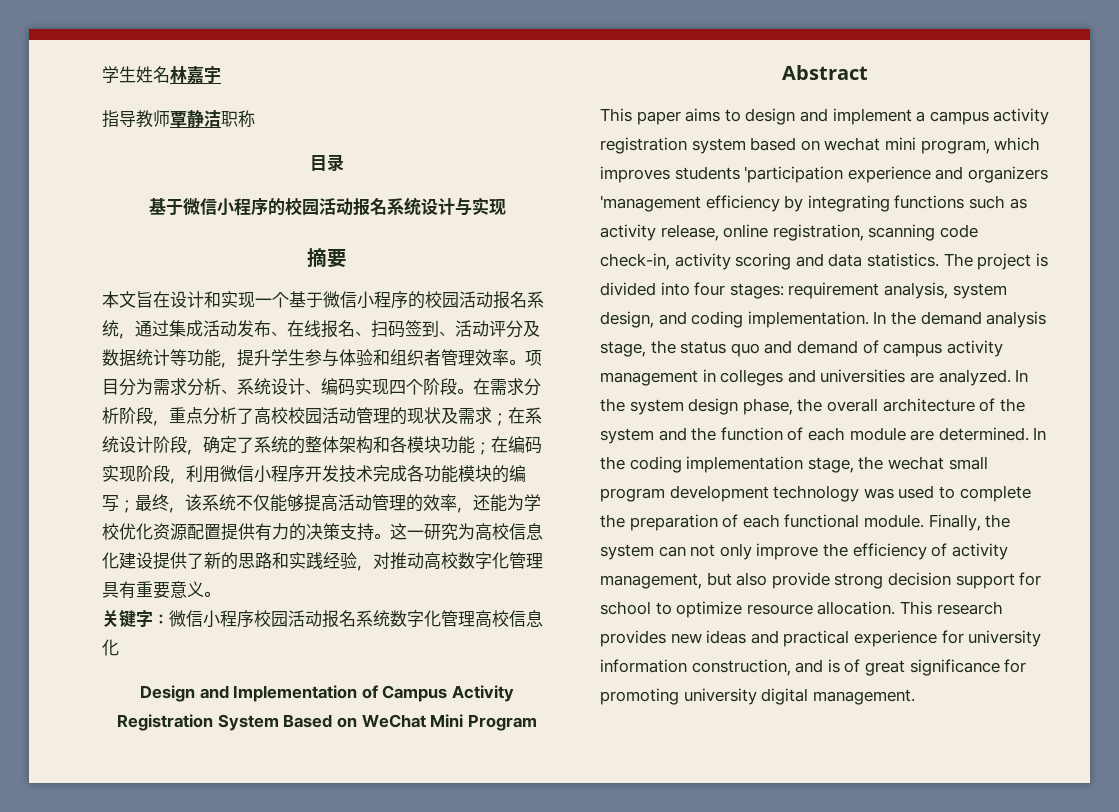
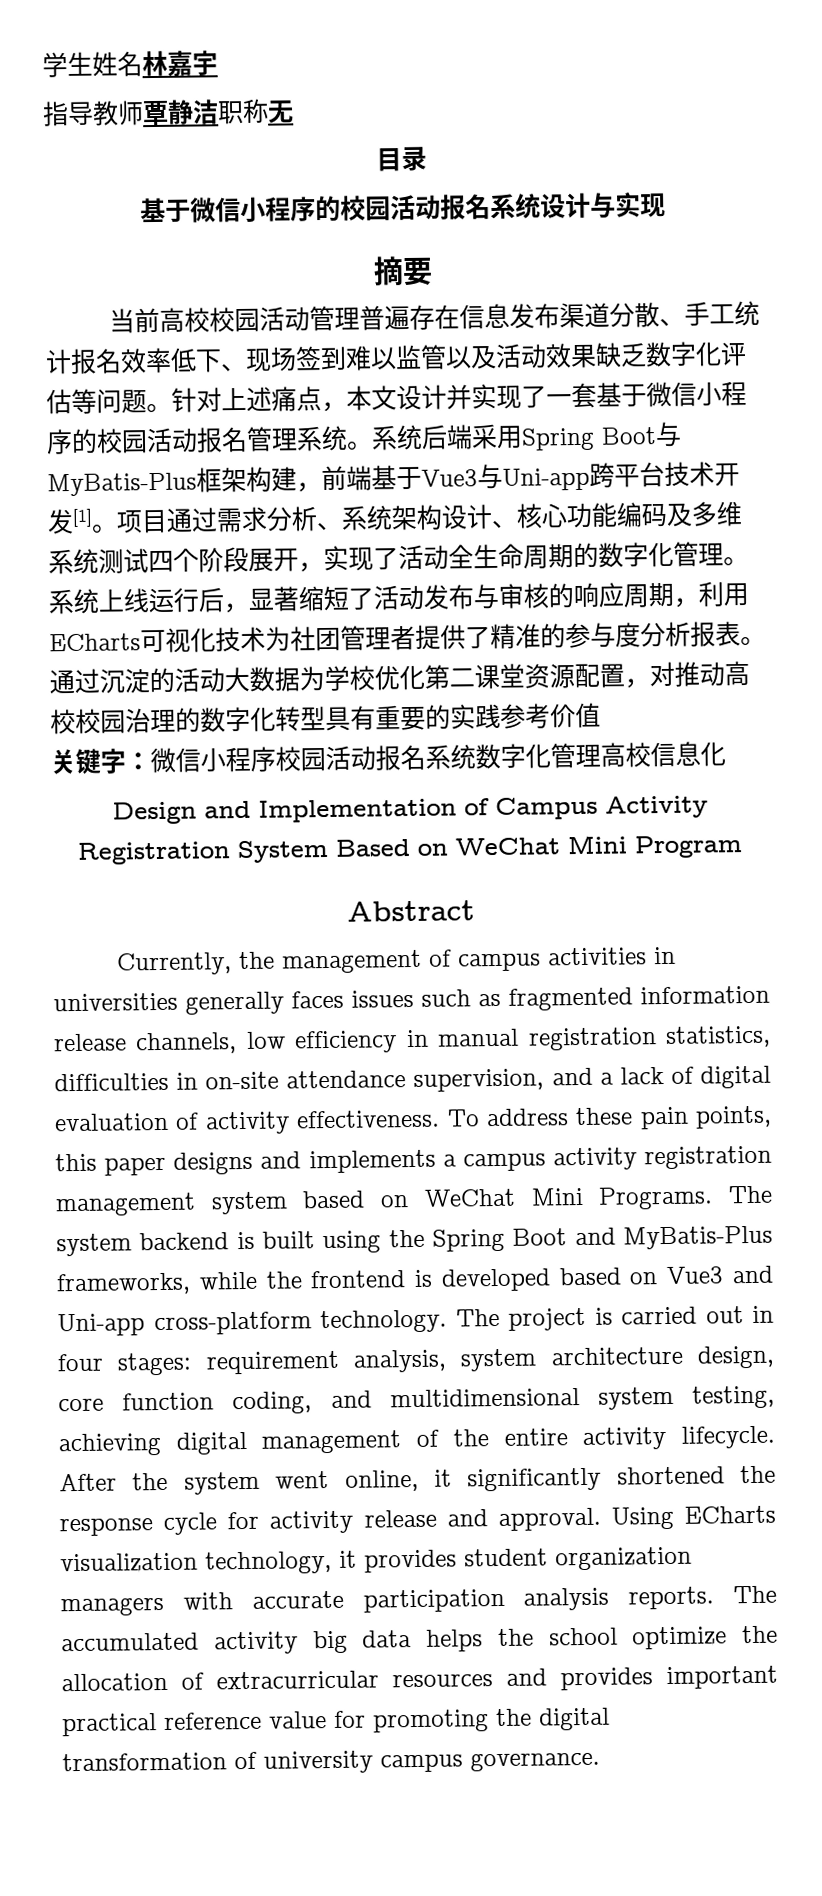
(255, 118) none -> [267,100,294,124] 无
[102,291,544,309] [102,320,540,339] [102,349,542,368] [102,378,541,396] [102,407,542,426] [102,436,542,455] [102,465,526,484] [102,494,541,513] [102,523,543,541] [102,552,543,571] [102,581,220,599] 本文旨在设计和实现一个基于微信小程序的校园活动报名系统，通过集成活动发布、在线报名、扫码签到、活动评分及数据统计等功能，提升学生参与体验和组织者管理效率。项目分为需求分析、系统设计、编码实现四个阶段。在需求分析阶段，重点分析了高校校园活动管理的现状及需求；在系统设计阶段，确定了系统的整体架构和各模块功能；在编码实现阶段，利用微信小程序开发技术完成各功能模块的编写；最终，该系统不仅能够提高活动管理的效率，还能为学校优化资源配置提供有力的决策支持。这一研究为高校信息化建设提供了新的思路和实践经验，对推动高校数字化管理具有重要意义。 -> [108,300,760,334] [45,341,747,375] [46,380,747,415] [46,421,682,455] [47,461,740,497] [47,501,743,535] [48,541,749,575] [48,581,749,615] [49,621,766,653] [49,660,750,695] [50,702,601,735] 当前高校校园活动管理普遍存在信息发布渠道分散、手工统计报名效率低下、现场签到难以监管以及活动效果缺乏数字化评估等问题。针对上述痛点，本文设计并实现了一套基于微信小程序的校园活动报名管理系统。系统后端采用Spring Boot与MyBatis-Plus框架构建，前端基于Vue3与Uni-app跨平台技术开发[1]。项目通过需求分析、系统架构设计、核心功能编码及多维系统测试四个阶段展开，实现了活动全生命周期的数字化管理。系统上线运行后，显著缩短了活动发布与审核的响应周期，利用ECharts可视化技术为社团管理者提供了精准的参与度分析报表。通过沉淀的活动大数据为学校优化第二课堂资源配置，对推动高校校园治理的数字化转型具有重要的实践参考价值
[600,108,912,125] This paper aims to design and implement -> [116,946,676,976] [53,985,770,1015] [53,1025,772,1055] [54,1065,771,1092] [54,1105,772,1135] [55,1149,436,1176] Currently, the management of campus activities in universities generally faces issues such as fragmented information release channels, low efficiency in manual registration statistics, difficulties in on-site attendance supervision, and a lack of digital evaluation of activity effectiveness. To address these pain points, this paper designs and implements
(687, 145) none -> [55,1192,196,1217] management
[824,137,1041,154] [600,166,1048,183] [600,195,1027,212] [600,224,978,241] [600,253,1048,270] [600,282,690,296] wechat mini program, which improves students 'participation experience and organizers 'management efficiency by integrating functions such as activity release, online registration, scanning code check-in, activity scoring and data statistics. The project is divided into -> [423,1185,773,1210] [56,1225,773,1257] [56,1265,774,1296] [57,1305,774,1337] WeChat Mini Programs. The system backend is built using the Spring Boot and MyBatis-Plus frameworks, while the frontend is developed based on Vue3 and Uni-app cross-platform technology. The project is carried out in
[600,311,1047,328] [600,340,1003,357] [600,369,1029,386] [600,398,1025,415] [600,427,1047,444] [600,456,988,473] [600,485,1031,502] [600,514,1011,531] [600,543,1008,560] [600,572,1042,589] [600,601,1003,618] [600,630,1042,647] [600,659,1027,676] [600,688,915,705] design, and coding implementation. In the demand analysis stage, the status quo and demand of campus activity management in colleges and universities are analyzed. In the system design phase, the overall architecture of the system and the function of each module are determined. In the coding implementation stage, the wechat small program development technology was used to complete the preparation of each functional module. Finally, the system can not only improve the efficiency of activity management, but also provide strong decision support for school to optimize resource allocation. This research provides new ideas and practical experience for university information construction, and is of great significance for promoting university digital management. -> [550,1345,775,1369] [58,1385,775,1415] [58,1425,775,1457] [59,1465,776,1495] [59,1505,776,1537] [60,1546,692,1575] [60,1585,777,1617] [61,1625,778,1655] [61,1665,778,1692] [62,1707,610,1737] [62,1750,600,1774] architecture design, core function coding, and multidimensional system testing, achieving digital management of the entire activity lifecycle. After the system went online, it significantly shortened the response cycle for activity release and approval. Using ECharts visualization technology, it provides student organization managers with accurate participation analysis reports. The accumulated activity big data helps the school optimize the allocation of extracurricular resources and provides important practical reference value for promoting the digital transformation of university campus governance.

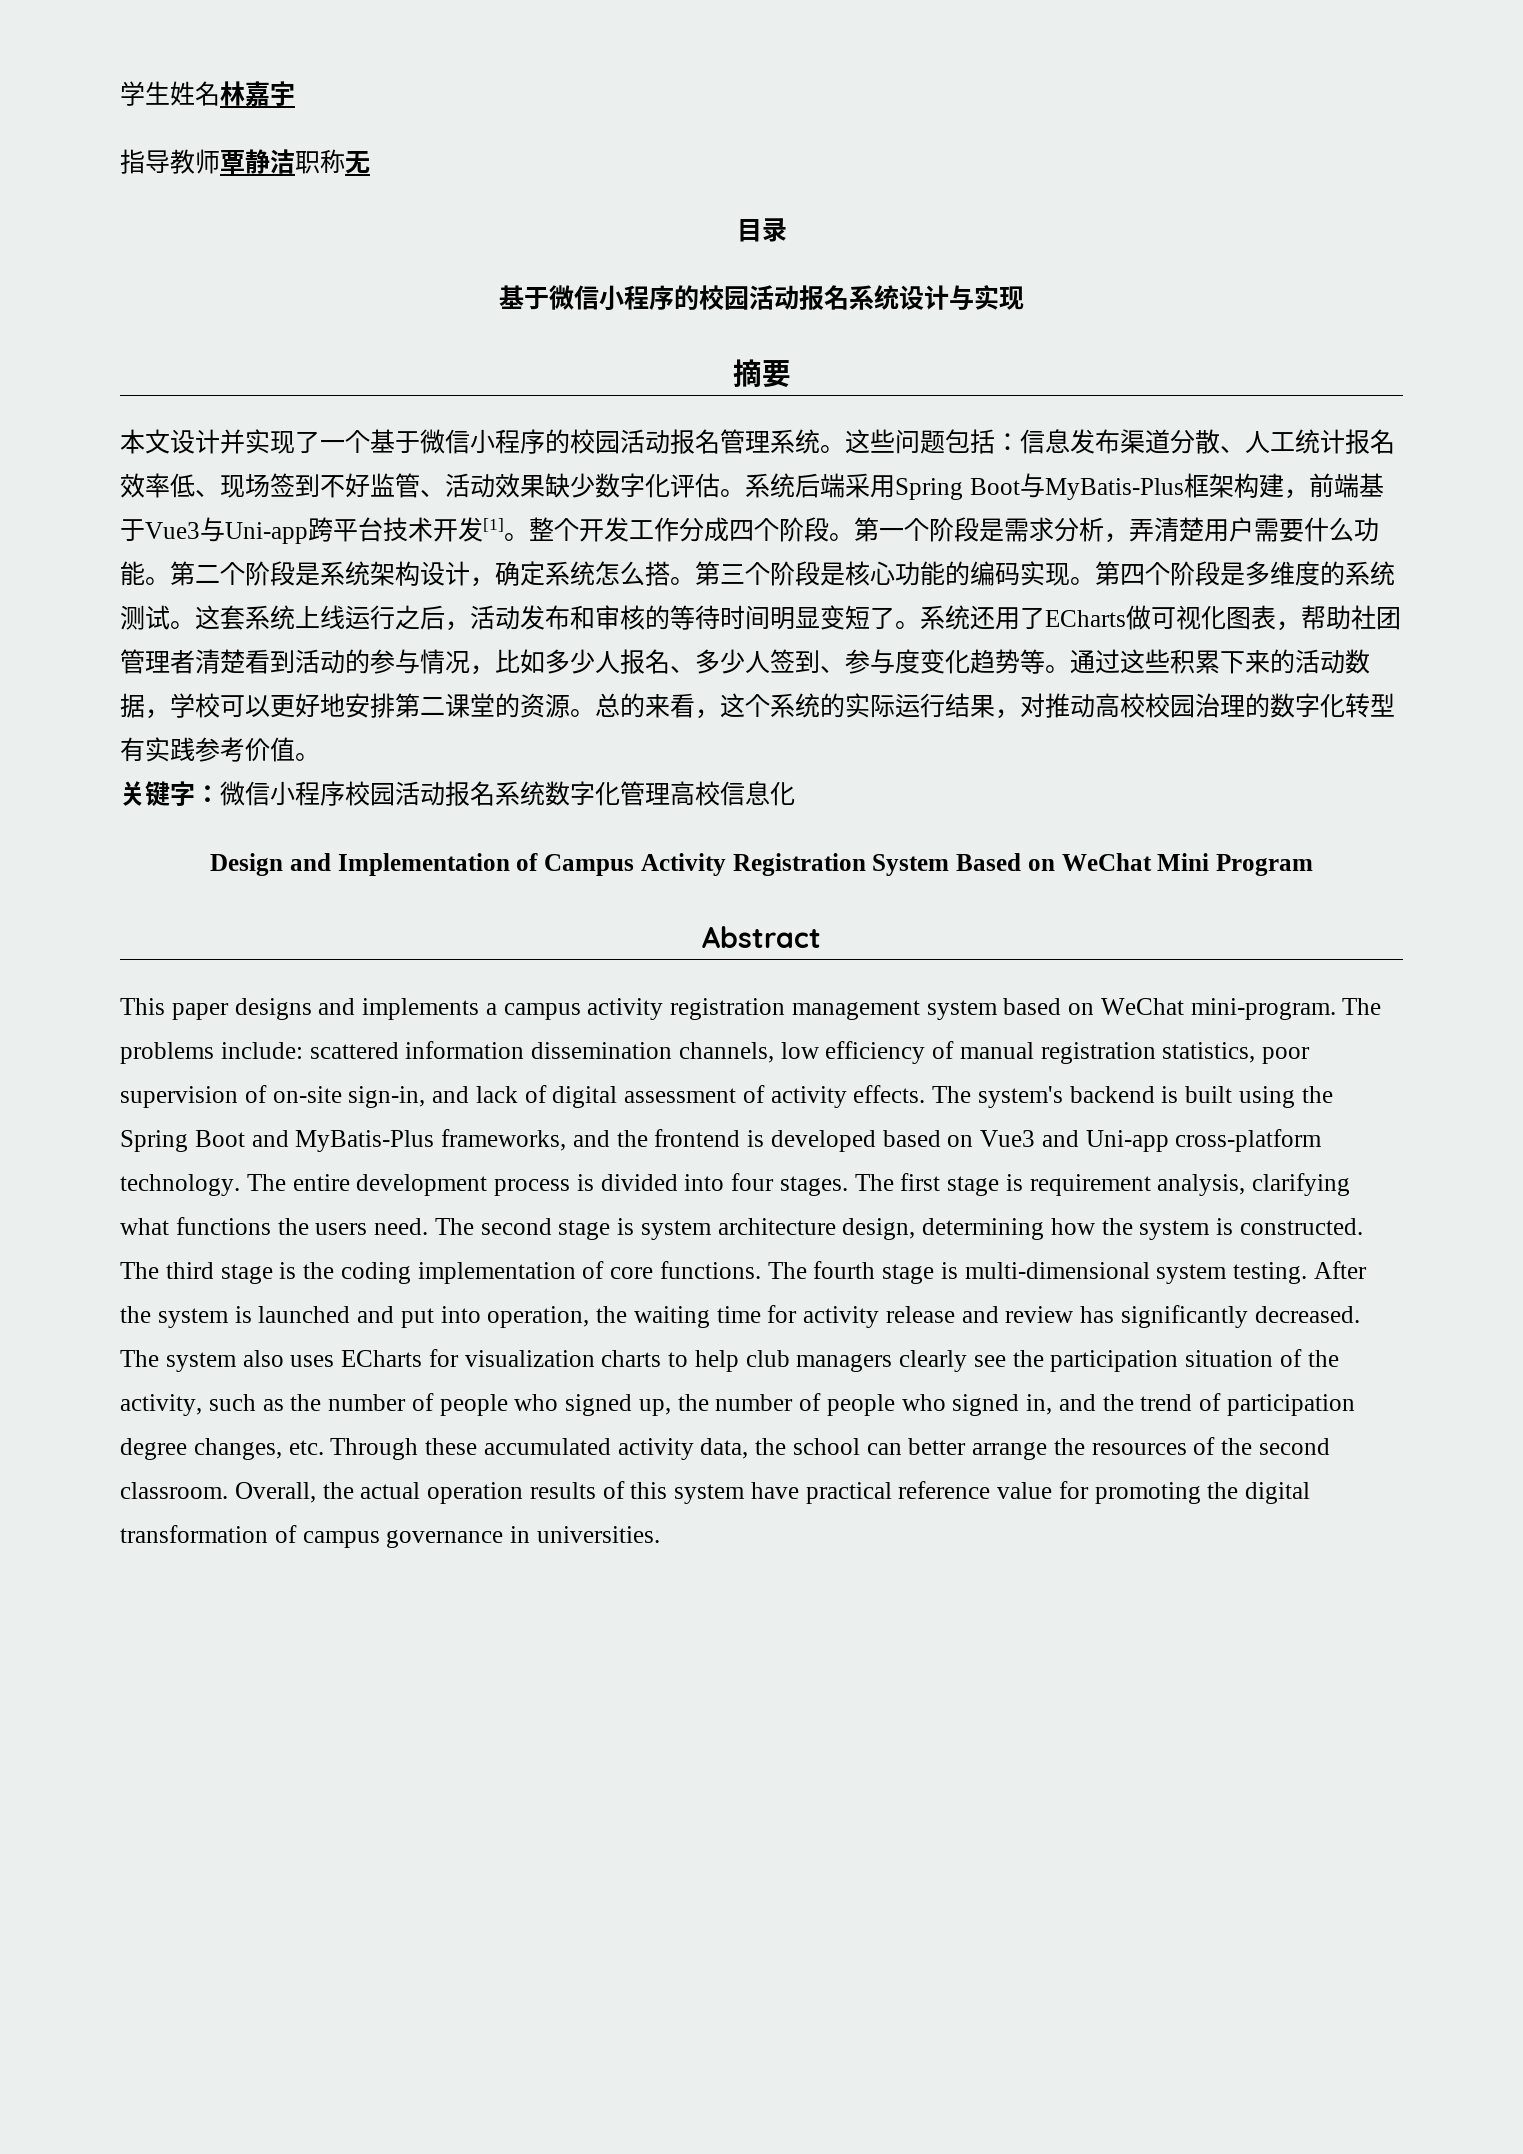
[108,300,760,334] [45,341,747,375] [46,386,347,415] 当前高校校园活动管理普遍存在信息发布渠道分散、手工统计报名效率低下、现场签到难以监管以及活动效果缺乏数字化评估等问题。针对上述痛点， -> (791, 373) none
[571,382,597,409] 套 -> [345,430,370,453] 个
(373, 445) none -> [845,429,1395,454] [120,473,745,498] 这些问题包括：信息发布渠道分散、人工统计报名效率低、现场签到不好监管、活动效果缺少数字化评估。
[116,501,743,534] [48,541,749,575] [48,581,749,615] [49,621,766,653] [49,663,625,695] 项目通过需求分析、系统架构设计、核心功能编码及多维系统测试四个阶段展开，实现了活动全生命周期的数字化管理。系统上线运行后，显著缩短了活动发布与审核的响应周期，利用ECharts可视化技术为社团管理者提供了精准的参与度分析报表。通过沉淀的活动大数据为学校优化第二课堂资源配置 -> [529,517,1379,543] [120,561,1395,587] [120,605,1401,631] [120,649,1370,675] [120,693,995,719] 整个开发工作分成四个阶段。第一个阶段是需求分析，弄清楚用户需要什么功能。第二个阶段是系统架构设计，确定系统怎么搭。第三个阶段是核心功能的编码实现。第四个阶段是多维度的系统测试。这套系统上线运行之后，活动发布和审核的等待时间明显变短了。系统还用了ECharts做可视化图表，帮助社团管理者清楚看到活动的参与情况，比如多少人报名、多少人签到、参与度变化趋势等。通过这些积累下来的活动数据，学校可以更好地安排第二课堂的资源。总的来看，这个系统的实际运行结果
[325,704,451,732] 具有重要的 -> [120,737,145,762] 有
(601, 715) none -> [295,753,320,761] 。
[116,946,676,976] [53,985,770,1015] [53,1025,772,1055] [54,1065,771,1092] [54,1105,772,1135] [55,1153,97,1172] Currently, the management of campus activities in universities generally faces issues such as fragmented information release channels, low efficiency in manual registration statistics, difficulties in on-site attendance supervision, and a lack of digital evaluation of activity effectiveness. To address these pain points, this -> [120,998,165,1015] This
[530,1185,773,1210] [56,1233,132,1257] Mini Programs. The system -> [1190,998,1382,1020] [120,1041,1310,1064] [120,1085,1063,1108] mini-program. The problems include: scattered information dissemination channels, low efficiency of manual registration statistics, poor supervision of on-site sign-in, and lack of digital assessment of activity effects. The system's
[198,1271,258,1290] while -> [572,1130,610,1147] and
[508,1305,774,1331] [57,1345,775,1376] [58,1385,775,1415] [58,1425,775,1457] [59,1465,776,1495] [59,1505,776,1537] [60,1546,692,1575] [60,1585,777,1617] [61,1625,778,1655] [61,1665,778,1692] project is carried out in four stages: requirement analysis, system architecture design, core function coding, and multidimensional system testing, achieving digital management of the entire activity lifecycle. After the system went online, it significantly shortened the response cycle for activity release and approval. Using ECharts visualization technology, it provides student organization managers with accurate participation analysis reports. The accumulated activity big data helps the school optimize the allocation of extracurricular resources and provides important -> [292,1173,1350,1196] [120,1217,1363,1240] [120,1261,1367,1284] [120,1305,1360,1328] [120,1349,1339,1372] [120,1393,1355,1416] [120,1437,1330,1460] [120,1481,799,1504] entire development process is divided into four stages. The first stage is requirement analysis, clarifying what functions the users need. The second stage is system architecture design, determining how the system is constructed. The third stage is the coding implementation of core functions. The fourth stage is multi-dimensional system testing. After the system is launched and put into operation, the waiting time for activity release and review has significantly decreased. The system also uses ECharts for visualization charts to help club managers clearly see the participation situation of the activity, such as the number of people who signed up, the number of people who signed in, and the trend of participation degree changes, etc. Through these accumulated activity data, the school can better arrange the resources of the second classroom. Overall, the actual operation results of this system have
[263,1750,600,1774] university campus governance. -> [302,1526,660,1548] campus governance in universities.

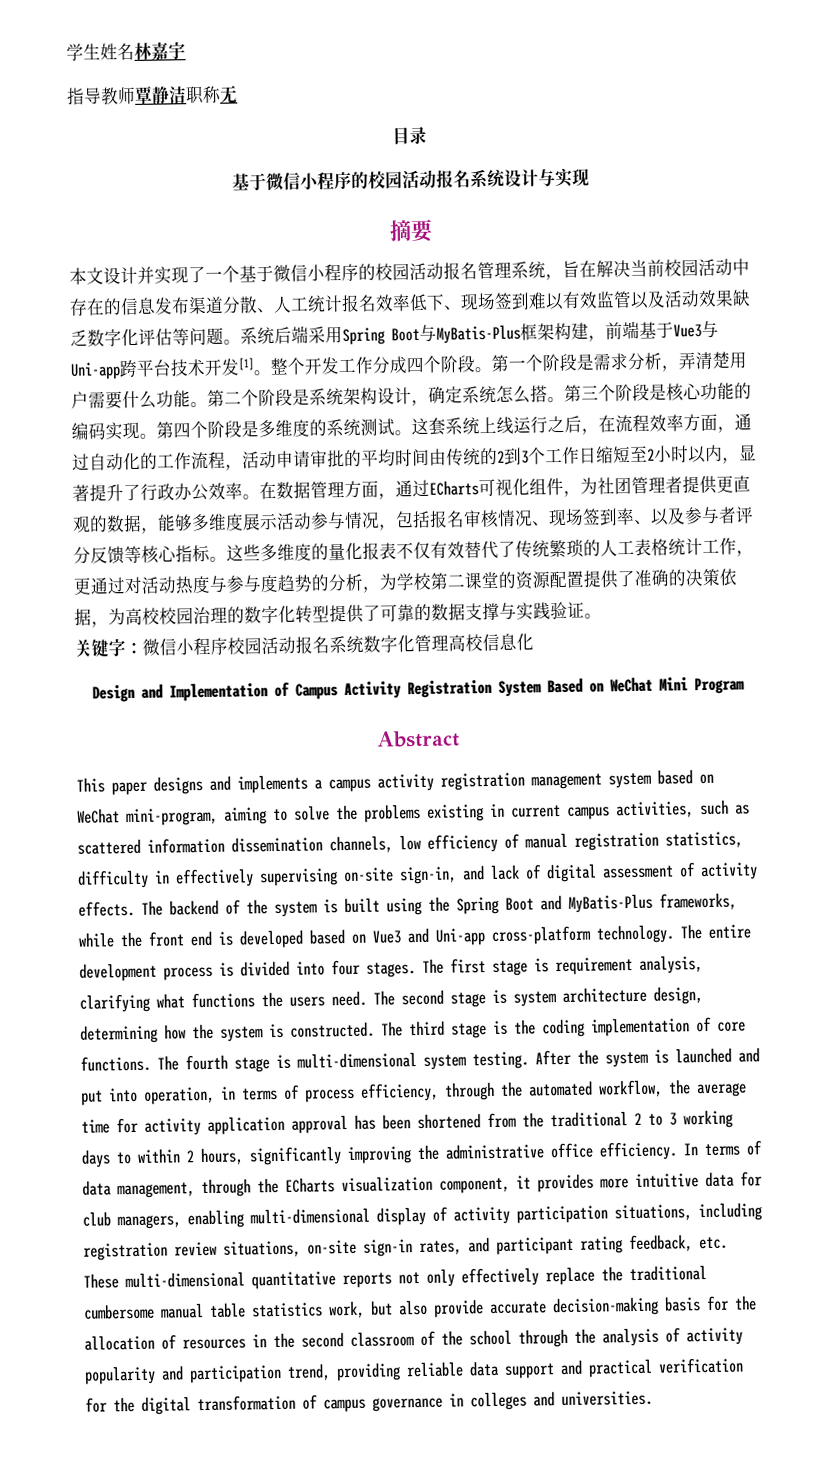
[820,429,1020,454] 。这些问题包括： -> [545,258,750,281] [69,298,122,316] ，旨在解决当前校园活动中存在的
[195,473,445,498] 、现场签到不好监管、 -> [426,290,666,311] 下、现场签到难以有效监管以及
[570,473,595,498] 少 -> [70,329,88,347] 乏
(720, 485) none -> [172,327,224,346] 等问题
[470,605,1401,631] [120,649,1370,675] [120,693,1095,719] 活动发布和审核的等待时间明显变短了。系统还用了ECharts做可视化图表，帮助社团管理者清楚看到活动的参与情况，比如多少人报名、多少人签到、参与度变化趋势等。通过这些积累下来的活动数据，学校可以更好地安排第二课堂的资源。总的来看，这个系统的实际运行结果，对推动 -> [598,413,752,433] [72,444,757,471] [72,475,751,502] [72,506,754,534] [73,537,754,565] [73,568,737,595] [74,608,126,628] 在流程效率方面，通过自动化的工作流程，活动申请审批的平均时间由传统的2到3个工作日缩短至2小时以内，显著提升了行政办公效率。在数据管理方面，通过ECharts可视化组件，为社团管理者提供更直观的数据，能够多维度展示活动参与情况，包括报名审核情况、现场签到率、以及参与者评分反馈等核心指标。这些多维度的量化报表不仅有效替代了传统繁琐的人工表格统计工作，更通过对活动热度与参与度趋势的分析，为学校第二课堂的资源配置提供了准确的决策依据，为
[120,737,295,762] 有实践参考价值 -> [329,601,585,623] 提供了可靠的数据支撑与实践验证
[1190,998,1382,1020] [120,1042,303,1064] mini-program. The problems include: -> [126,799,750,827] mini-program, aiming to solve the problems existing in current campus activities, such as
[1262,1047,1310,1064] [120,1085,267,1108] poor supervision of -> [77,868,338,889] difficulty in effectively supervising
[977,1086,1155,1108] system's backend -> [169,899,318,918] backend of the system
[572,1129,741,1147] and the frontend -> [78,930,212,948] while the front end
[596,1305,1360,1328] [120,1349,1339,1372] [120,1393,1355,1416] [120,1437,1330,1460] [120,1481,1201,1504] the waiting time for activity release and review has significantly decreased. The system also uses ECharts for visualization charts to help club managers clearly see the participation situation of the activity, such as the number of people who signed up, the number of people who signed in, and the trend of participation degree changes, etc. Through these accumulated activity data, the school can better arrange the resources of the second classroom. Overall, the actual operation results of this system have practical reference value for promoting -> [220,1079,747,1103] [81,1109,733,1136] [81,1140,762,1168] [82,1171,763,1199] [82,1202,762,1230] [83,1234,728,1261] [83,1265,707,1290] [83,1295,757,1320] [84,1327,743,1351] [84,1357,743,1385] [85,1397,108,1413] in terms of process efficiency, through the automated workflow, the average time for activity application approval has been shortened from the traditional 2 to 3 working days to within 2 hours, significantly improving the administrative office efficiency. In terms of data management, through the ECharts visualization component, it provides more intuitive data for club managers, enabling multi-dimensional display of activity participation situations, including registration review situations, on-site sign-in rates, and participant rating feedback, etc. These multi-dimensional quantitative reports not only effectively replace the traditional cumbersome manual table statistics work, but also provide accurate decision-making basis for the allocation of resources in the second classroom of the school through the analysis of activity popularity and participation trend, providing reliable data support and practical verification for
(530, 1534) none -> [470,1391,555,1411] colleges and

